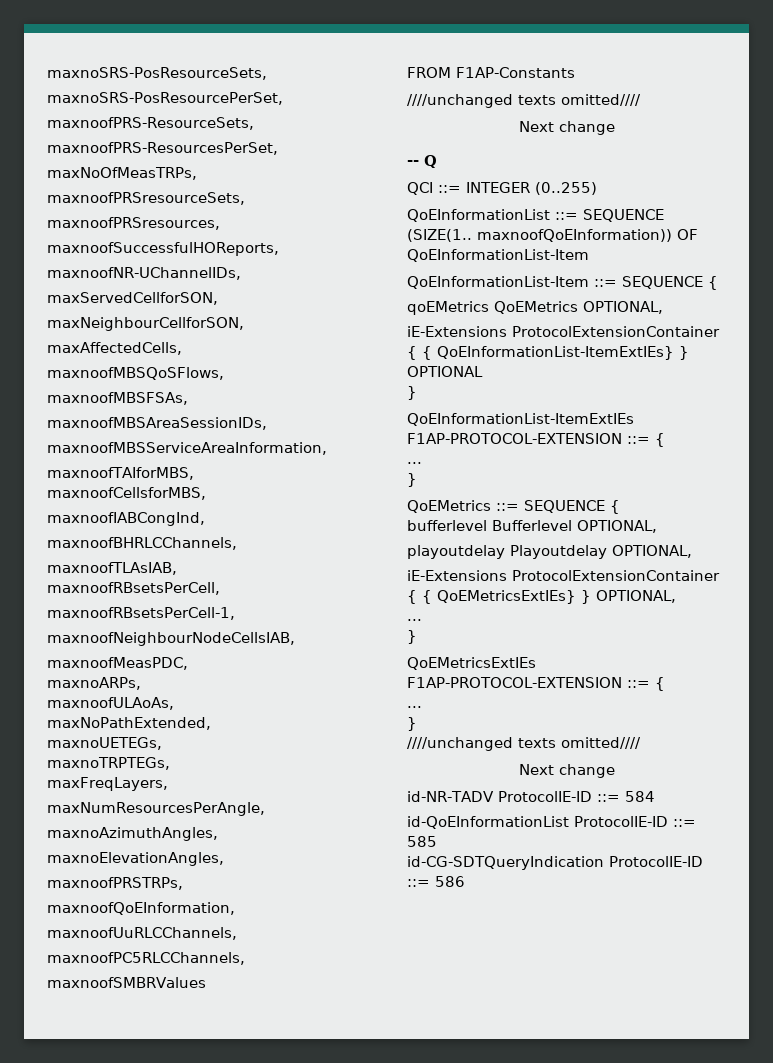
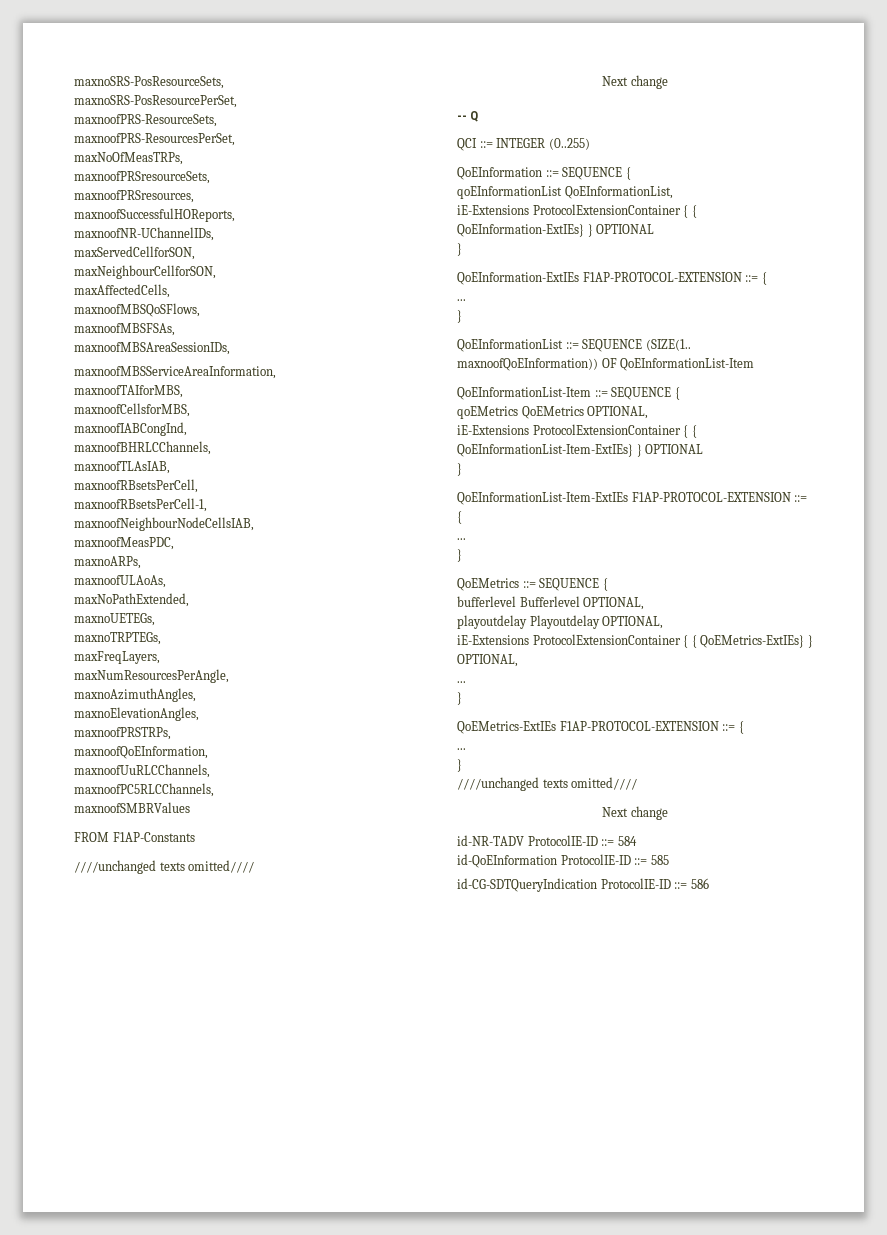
(597, 188) none -> [457,167,631,180] [457,186,673,199] [457,204,697,218] [457,224,655,237] [457,243,462,256] [457,272,767,285] [457,299,466,301] [457,310,462,323] // QoEInformation ::= SEQUENCE { // qoEInformationList QoEInformationList, // iE-Extensions ProtocolExtensionContainer { { QoEInformation-ExtIEs} } OPTIONAL // } // QoEInformation-ExtIEs F1AP-PROTOCOL-EXTENSION ::= { // ... // }
[437,346,689,360] [407,366,483,377] [407,386,417,400] [407,413,634,426] QoEInformationList-ItemExtIEs} } OPTIONAL // } // QoEInformationList-ItemExtIEs -> [457,444,704,457] [457,463,462,476] [457,492,628,505] QoEInformationList-Item-ExtIEs} } OPTIONAL // } // QoEInformationList-Item-ExtIEs
[437,590,576,604] QoEMetricsExtIEs} -> [700,635,805,648] QoEMetrics-ExtIEs}
[407,657,536,670] QoEMetricsExtIEs -> [457,721,556,734] QoEMetrics-ExtIEs
[407,816,569,829] id-QoEInformationList -> [457,854,557,868] id-QoEInformation

